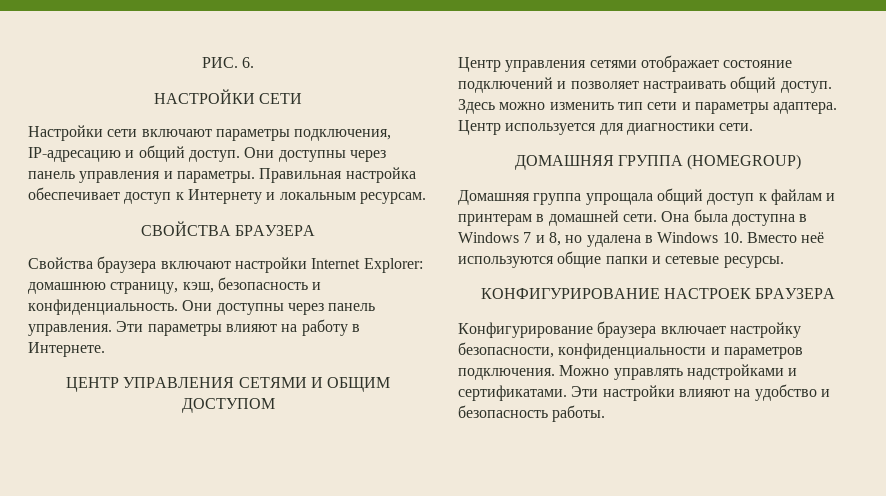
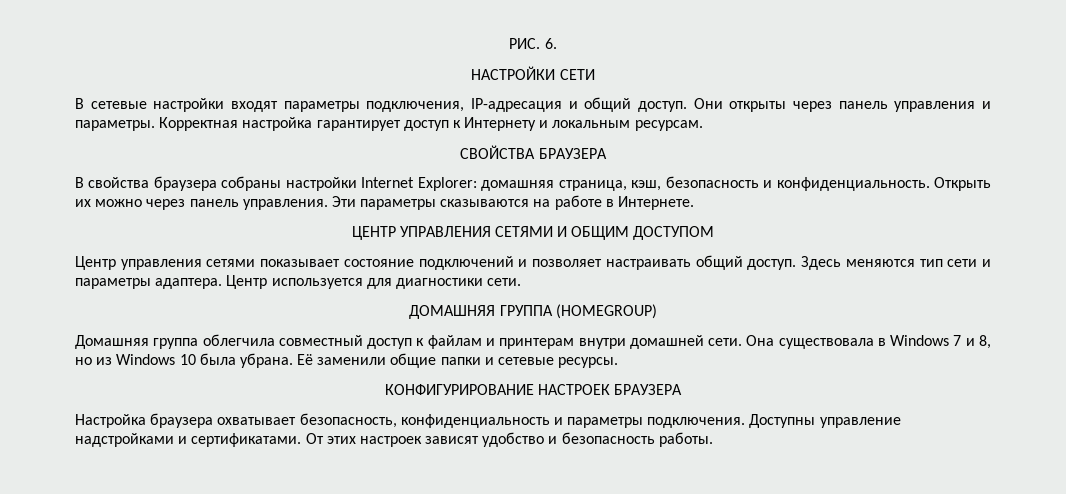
[28,125,212,141] Настройки сети включают -> [75,98,278,112] В сетевые настройки входят
[28,147,121,162] IP-адресацию -> [471,98,562,112] IP-адресация
[278,150,346,162] доступны -> [729,101,787,112] открыты
[259,167,416,183] [28,187,120,200] Правильная настройка обеспечивает -> [159,117,401,131] Корректная настройка гарантирует
[28,256,231,273] Свойства браузера включают -> [75,176,282,191] В свойства браузера собраны
[28,282,179,294] домашнюю страницу, -> [481,180,627,191] домашняя страница,
[182,300,284,315] Они доступны -> [933,177,991,191] [75,199,143,207] Открыть их можно
[225,319,348,336] влияют на работу -> [440,195,602,210] сказываются на работе
[640,55,719,72] отображает -> [260,259,341,267] показывает
[499,102,614,110] можно изменить -> [845,259,915,267] меняются
[585,188,703,205] упрощала общий -> [202,334,363,346] облегчила совместный
[536,214,545,222] в -> [578,338,626,349] внутри
[693,209,795,226] была доступна -> [778,338,874,349] существовала
[586,232,825,247] [458,256,554,268] удалена в Windows 10. Вместо неё используются -> [96,353,387,368] из Windows 10 была убрана. Её заменили
[458,321,801,338] [458,342,803,359] [458,364,798,380] [458,385,751,401] Конфигурирование браузера включает настройку безопасности, конфиденциальности и параметров подключения. Можно управлять надстройками и сертификатами. Эти настройки влияют на -> [75,413,901,428] [75,433,480,447] Настройка браузера охватывает безопасность, конфиденциальность и параметры подключения. Доступны управление надстройками и сертификатами. От этих настроек зависят

